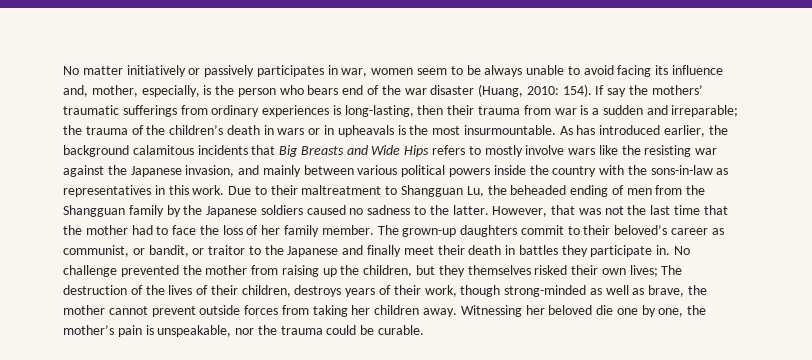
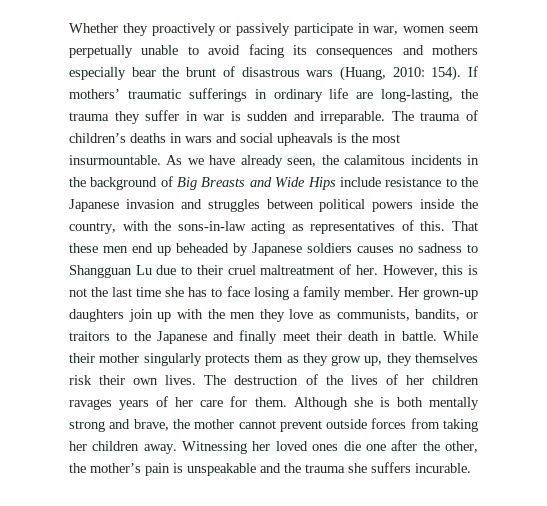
[63,65,186,77] No matter initiatively -> [69,23,216,36] Whether they proactively
[256,65,324,77] participates -> [293,23,353,36] participate
[450,65,523,77] to be always -> [69,45,133,58] perpetually
[672,65,724,75] [63,85,475,97] influence and, mother, especially, is the person who bears end of the war disaster -> [316,45,478,58] [69,66,334,80] consequences and mothers especially bear the brunt of disastrous wars
[607,85,649,97] say the -> (478, 71) none
[180,105,551,117] from ordinary experiences is long-lasting, then their trauma from -> [254,88,478,102] [69,110,198,124] in ordinary life are long-lasting, the trauma they suffer in
[592,108,600,115] a -> (241, 116) none
[671,105,739,117] [63,125,335,135] irreparable; the trauma of the children’s death in wars or in -> [320,110,478,124] [69,133,273,143] irreparable. The trauma of children’s deaths in wars and social
[576,125,728,137] [63,145,276,157] has introduced earlier, the background calamitous incidents that -> [187,155,480,168] [69,176,173,190] we have already seen, the calamitous incidents in the background of
[432,145,718,157] [63,165,398,177] refers to mostly involve wars like the resisting war against the Japanese invasion, and mainly between various -> [339,177,479,187] [69,199,314,212] include resistance to the Japanese invasion and struggles between
[552,166,597,177] country -> [69,222,116,234] country,
(713, 170) none -> [251,221,286,234] acting
[154,185,706,197] [63,205,203,217] in this work. Due to their maltreatment to Shangguan Lu, the beheaded ending of men from the Shangguan family by the -> [401,220,478,231] [69,243,248,256] of this. That these men end up beheaded by
[306,205,346,215] caused -> [357,246,394,253] causes
[429,205,728,217] [63,225,281,235] the latter. However, that was not the last time that the mother had to face the loss of her -> [69,264,479,278] [69,286,300,300] Shangguan Lu due to their cruel maltreatment of her. However, this is not the last time she has to face losing a
[377,225,399,235] The -> [397,287,419,297] Her
[520,225,724,235] [63,245,246,257] commit to their beloved’s career as communist, or bandit, or traitor -> [128,309,478,322] [69,331,110,341] join up with the men they love as communists, bandits, or traitors
[518,245,691,257] [63,265,436,277] battles they participate in. No challenge prevented the mother from raising up the children, but -> [401,331,478,341] [69,353,383,366] battle. While their mother singularly protects them as they grow up,
[534,265,568,275] risked -> [69,375,92,385] risk
[629,265,658,277] lives; -> [165,375,197,385] lives.
[210,285,645,297] their children, destroys years of their work, though strong-minded as well as -> [405,375,479,385] [69,396,479,410] [69,419,131,432] her children ravages years of her care for them. Although she is both mentally strong and
[548,305,707,317] [63,325,425,337] beloved die one by one, the mother’s pain is unspeakable, nor the trauma could be curable. -> [275,440,479,453] [69,462,471,476] loved ones die one after the other, the mother’s pain is unspeakable and the trauma she suffers incurable.

